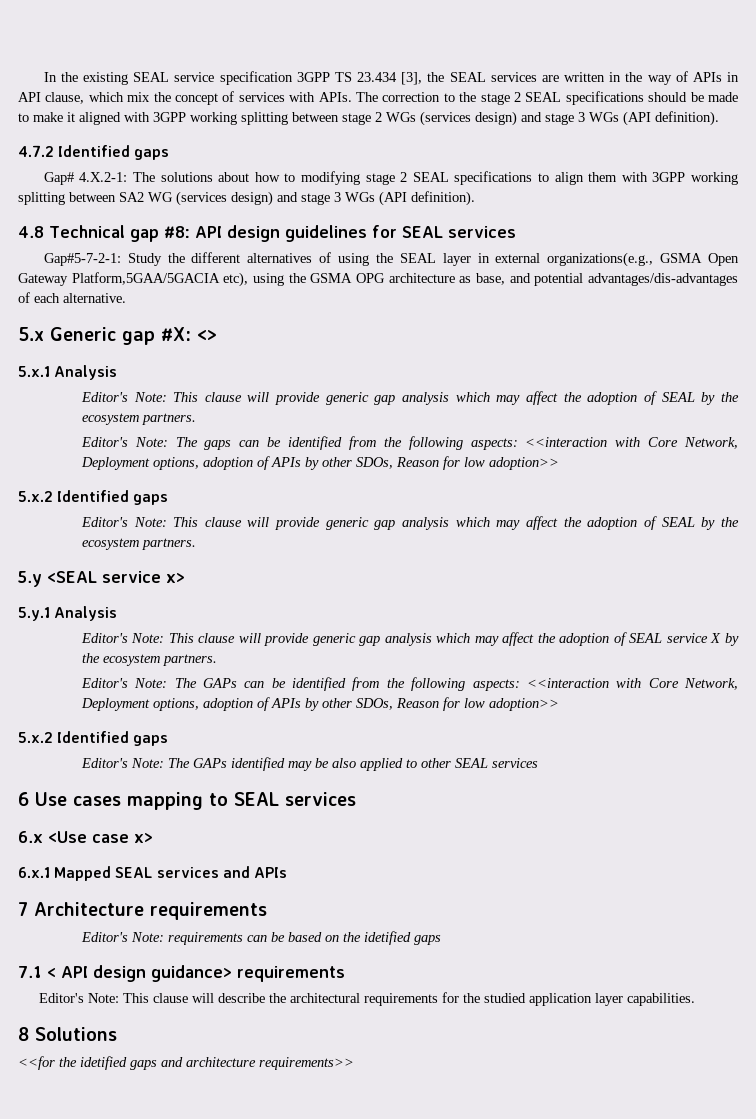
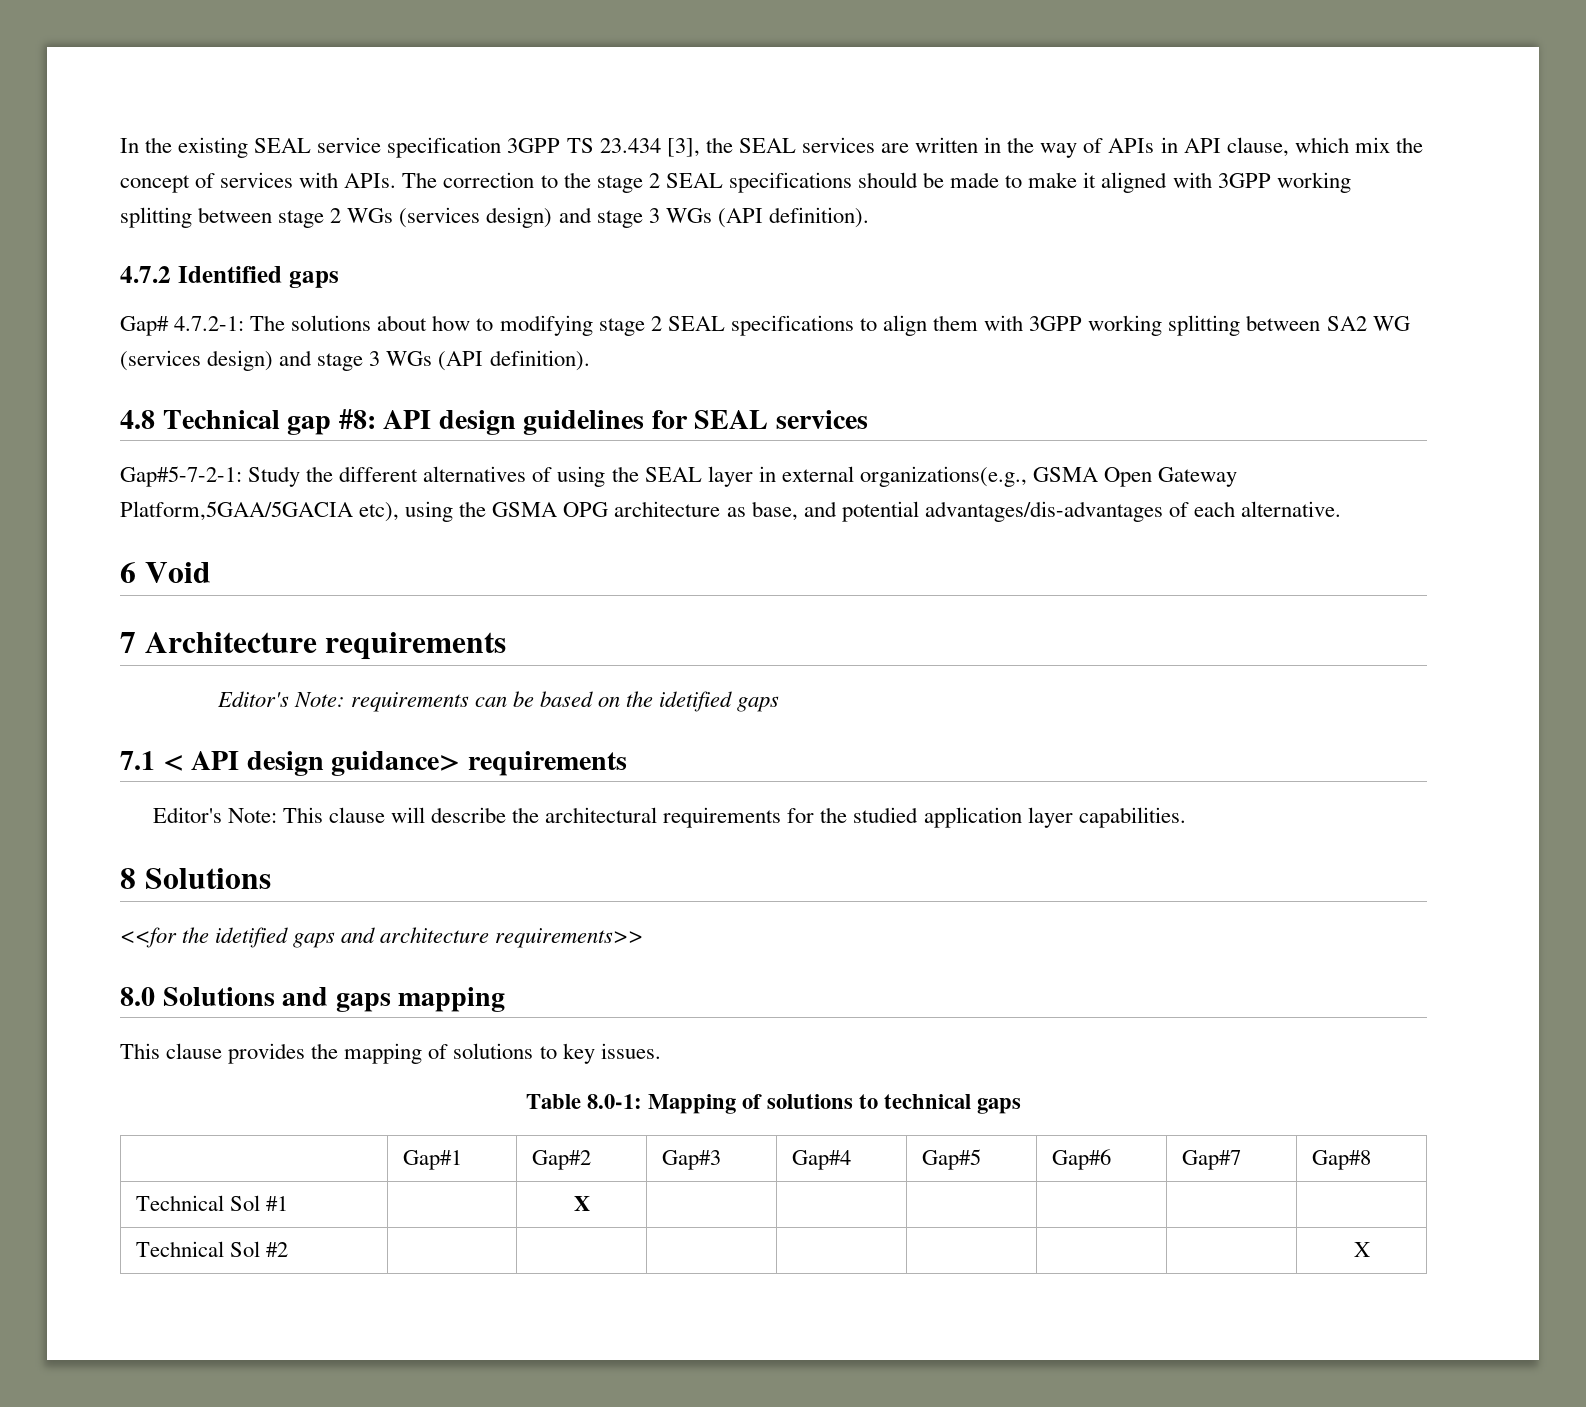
[79,172,128,182] 4.X.2-1: -> [174,316,245,331] 4.7.2-1:
[18,327,217,345] [18,365,118,380] [80,391,739,405] [81,413,196,425] [80,436,738,450] [80,456,559,470] [18,490,169,505] [80,516,739,530] [81,538,196,550] [18,571,185,587] [18,606,118,621] [80,632,739,646] [81,653,217,666] [80,677,738,691] [80,697,559,711] [18,731,169,746] [80,757,538,771] [18,792,356,810] [18,831,153,843] [18,866,287,881] 5.x Generic gap #X: <> // 5.x.1 Analysis // Editor's Note: This clause will provide generic gap analysis which may affect the adoption of SEAL by the ecosystem partners. // Editor's Note: The gaps can be identified from the following aspects: <<interaction with Core Network, Deployment options, adoption of APIs by other SDOs, Reason for low adoption>> // 5.x.2 Identified gaps // Editor's Note: This clause will provide generic gap analysis which may affect the adoption of SEAL by the ecosystem partners. // 5.y <SEAL service x> // 5.y.1 Analysis // Editor's Note: This clause will provide generic gap analysis which may affect the adoption of SEAL service X by the ecosystem partners. // Editor's Note: The GAPs can be identified from the following aspects: <<interaction with Core Network, Deployment options, adoption of APIs by other SDOs, Reason for low adoption>> // 5.x.2 Identified gaps // Editor's Note: The GAPs identified may be also applied to other SEAL services // 6 Use cases mapping to SEAL services // 6.x <Use case x> // 6.x.1 Mapped SEAL services and APIs -> [120,562,211,583] 6 Void
(354, 1063) none -> [120,987,506,1012] [120,1043,661,1064] [525,1094,1022,1114] [402,1150,462,1170] [531,1150,591,1170] [661,1150,721,1170] [791,1150,851,1170] [921,1149,981,1170] [1051,1149,1111,1170] [1181,1150,1241,1170] [1311,1150,1371,1170] [135,1195,288,1211] [573,1196,590,1211] [135,1241,288,1257] [1353,1242,1370,1257] // 8.0 Solutions and gaps mapping // This clause provides the mapping of solutions to key issues. // Table 8.0-1: Mapping of solutions to technical gaps // | Gap#1 | Gap#2 | Gap#3 | Gap#4 | Gap#5 | Gap#6 | Gap#7 | Gap#8 // Technical Sol #1 | | X | | | | | | // Technical Sol #2 | | | | | | | | X

